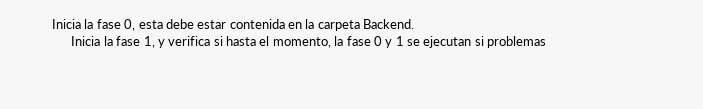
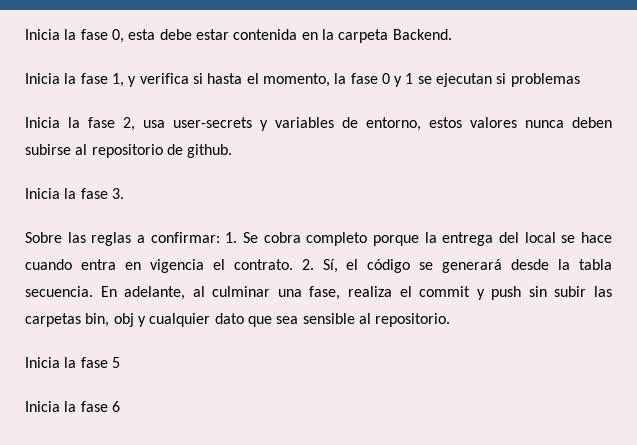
(547, 42) none -> [25,117,612,131] [25,144,233,158] [25,188,124,199] [25,232,612,246] [25,259,613,273] [25,286,612,300] [25,313,451,327] [25,357,120,368] [25,401,120,412] // Inicia la fase 2, usa user-secrets y variables de entorno, estos valores nunca deben subirse al repositorio de github. // Inicia la fase 3. // Sobre las reglas a confirmar: 1. Se cobra completo porque la entrega del local se hace cuando entra en vigencia el contrato. 2. Sí, el código se generará desde la tabla secuencia. En adelante, al culminar una fase, realiza el commit y push sin subir las carpetas bin, obj y cualquier dato que sea sensible al repositorio. // Inicia la fase 5 // Inicia la fase 6

